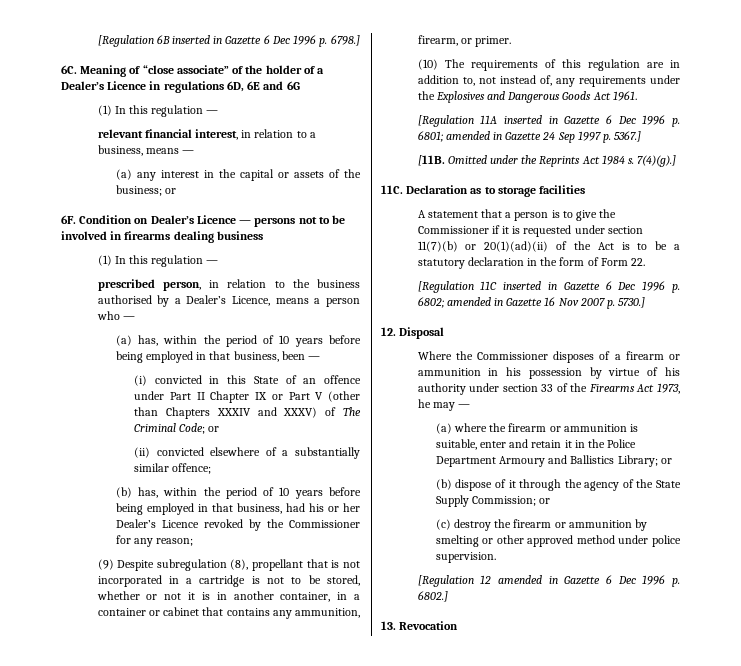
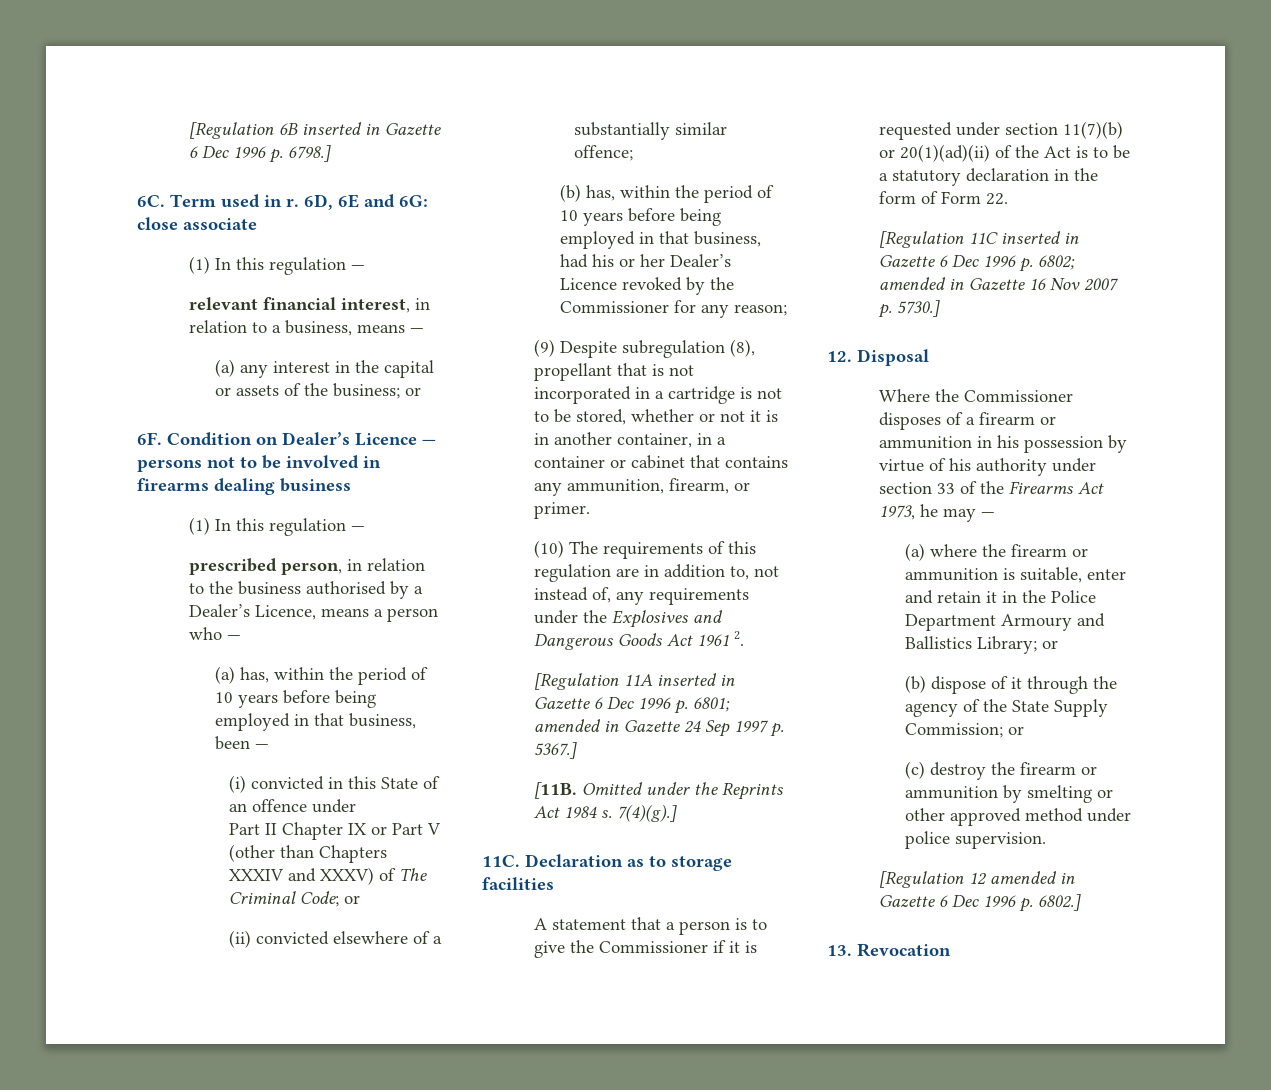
[80,65,325,77] [61,81,300,93] Meaning of “close associate” of the holder of a Dealer’s Licence in regulations 6D, 6E and 6G -> [170,194,428,210] [137,217,257,230] Term used in r. 6D, 6E and 6G: close associate
(164, 395) none -> (357, 806) //
[612,91,637,101] 1961. -> [697,631,745,646] 1961 2.

